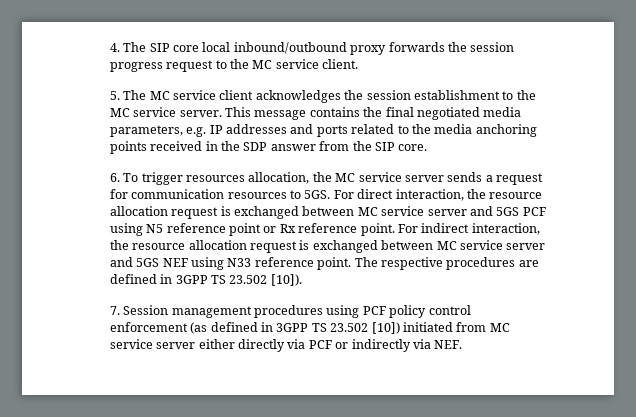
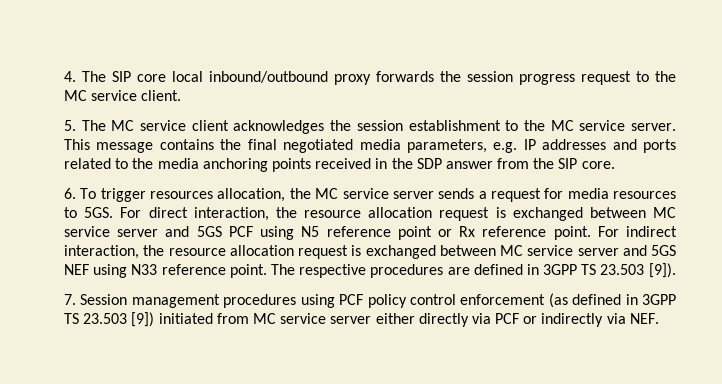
[131,189,225,199] communication -> [567,188,609,199] media
[229,274,302,286] 23.502 [10]). -> [600,263,676,278] 23.503 [9]).
[330,322,400,334] 23.502 [10]) -> [83,312,155,327] 23.503 [9])

